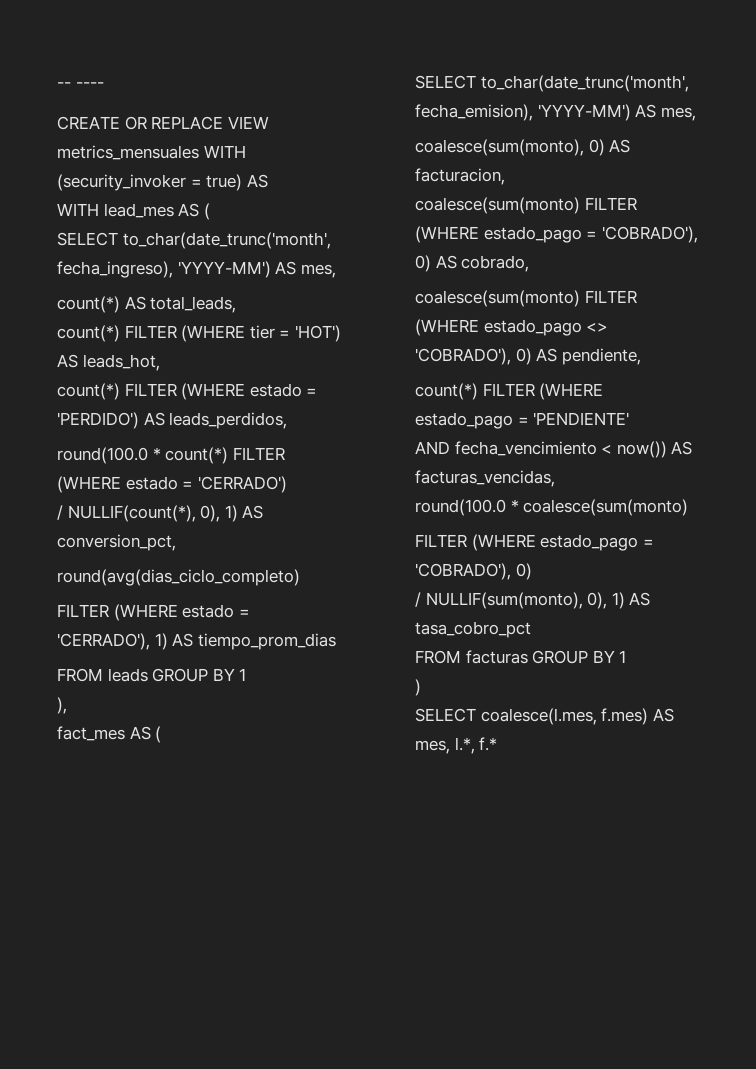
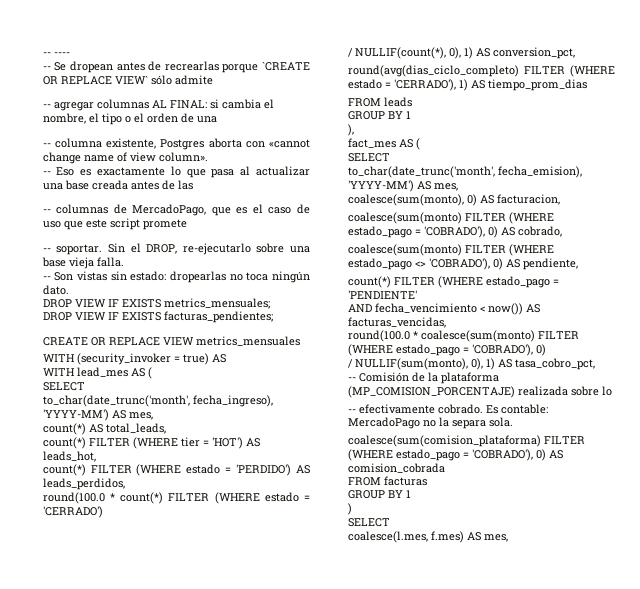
(104, 85) none -> [42,61,310,73] [42,75,213,85] [42,99,274,111] [42,113,217,125] [42,138,310,150] [42,152,208,164] [42,166,311,178] [42,180,193,190] [42,204,311,216] [42,218,187,230] [42,243,310,255] [41,257,124,269] [42,271,310,283] [42,285,69,295] [42,298,270,309] [42,311,273,323] // -- Se dropean antes de recrearlas porque `CREATE OR REPLACE VIEW` sólo admite // -- agregar columnas AL FINAL: si cambia el nombre, el tipo o el orden de una // -- columna existente, Postgres aborta con «cannot change name of view column». // -- Eso es exactamente lo que pasa al actualizar una base creada antes de las // -- columnas de MercadoPago, que es el caso de uso que este script promete // -- soportar. Sin el DROP, re-ejecutarlo sobre una base vieja falla. // -- Son vistas sin estado: dropearlas no toca ningún dato. // DROP VIEW IF EXISTS metrics_mensuales; // DROP VIEW IF EXISTS facturas_pendientes;
(200, 152) none -> (300, 341) //
(119, 239) none -> (85, 386) //
(301, 577) // -> (519, 71) none
(148, 675) none -> (412, 102) //
(477, 82) none -> (390, 157) //
(689, 507) // -> (535, 336) none
[415,621,532,638] tasa_cobro_pct -> [514,358,595,370] [347,372,499,384] [347,386,612,398] [347,404,548,414] [347,417,513,429] [347,435,585,447] [347,449,563,461] [347,463,445,473] tasa_cobro_pct, // -- Comisión de la plataforma (MP_COMISION_PORCENTAJE) realizada sobre lo // -- efectivamente cobrado. Es contable: MercadoPago no la separa sola. // coalesce(sum(comision_plataforma) FILTER (WHERE estado_pago = 'COBRADO'), 0) AS comision_cobrada
(528, 657) none -> (427, 481) //
(477, 715) none -> (390, 522) //
[454,737,498,754] l.*, f.* -> (508, 538) none

